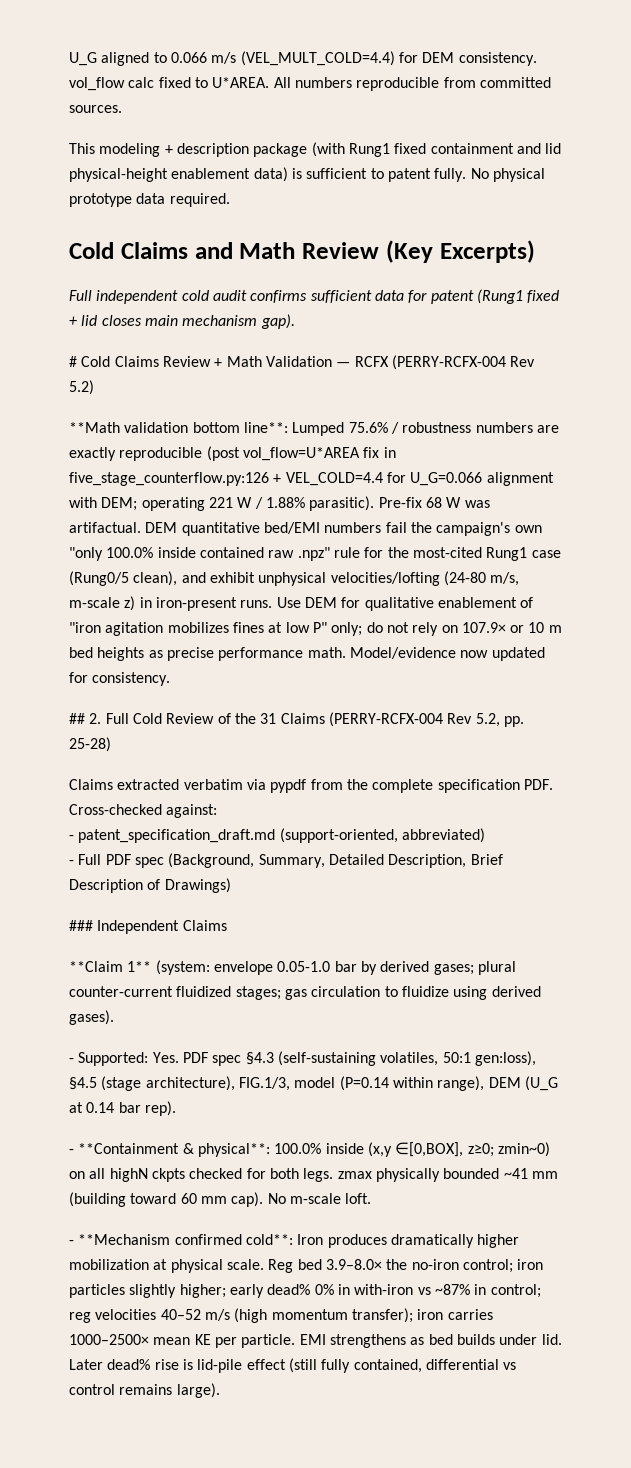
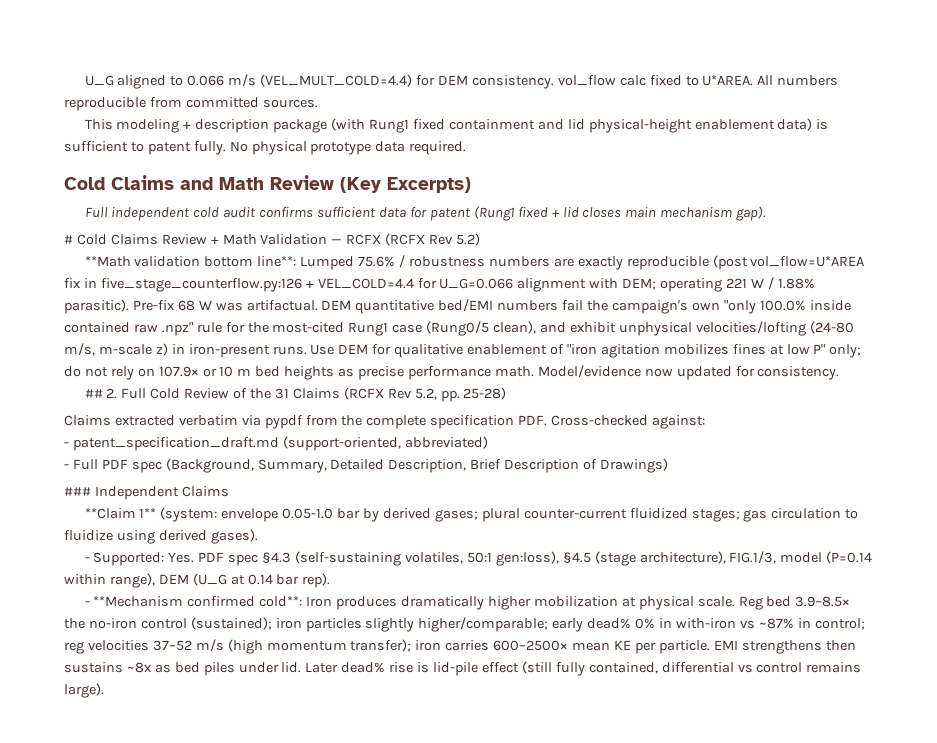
[391,355,506,370] (PERRY-RCFX-004 -> [385,233,426,246] (RCFX
[328,712,443,727] (PERRY-RCFX-004 -> [343,387,384,400] (RCFX
[69,1142,550,1157] [69,1168,558,1182] [69,1192,372,1207] // - **Containment & physical**: 100.0% inside (x,y ∈[0,BOX], z≥0; zmin~0) on all highN ckpts checked for both legs. zmax physically bounded ~41 mm (building toward 60 mm cap). No m-scale loft. -> (331, 580) none
[325,1259,382,1270] 3.9–8.0× -> [795,596,851,607] 3.9–8.5×
[462,1259,513,1273] control; -> [140,617,272,630] control (sustained);
[179,1284,226,1298] higher; -> [418,617,549,632] higher/comparable;
[160,1309,201,1320] 40–52 -> [152,640,192,651] 37–52
[69,1334,149,1345] 1000–2500× -> [493,640,569,651] 600–2500×
(406, 1341) none -> [825,640,856,651] [64,662,152,673] then sustains ~8x
[456,1334,495,1345] builds -> [203,662,235,676] piles

